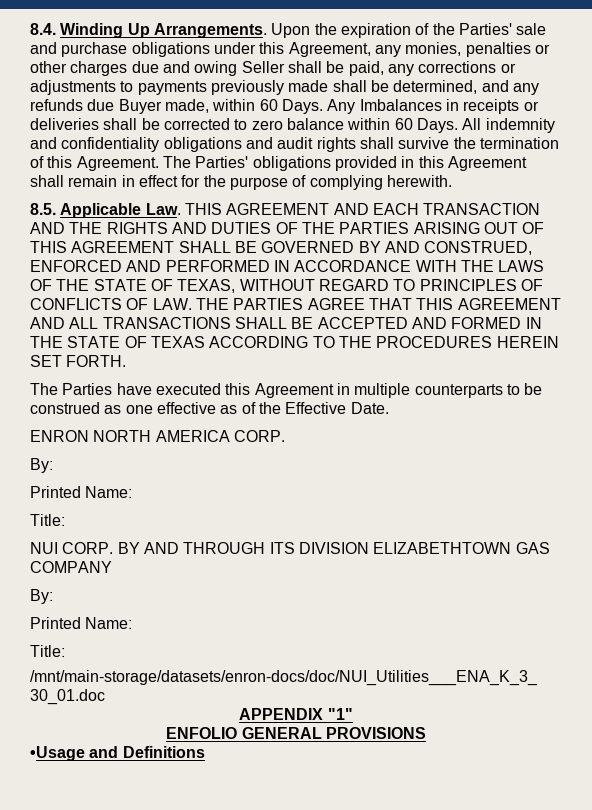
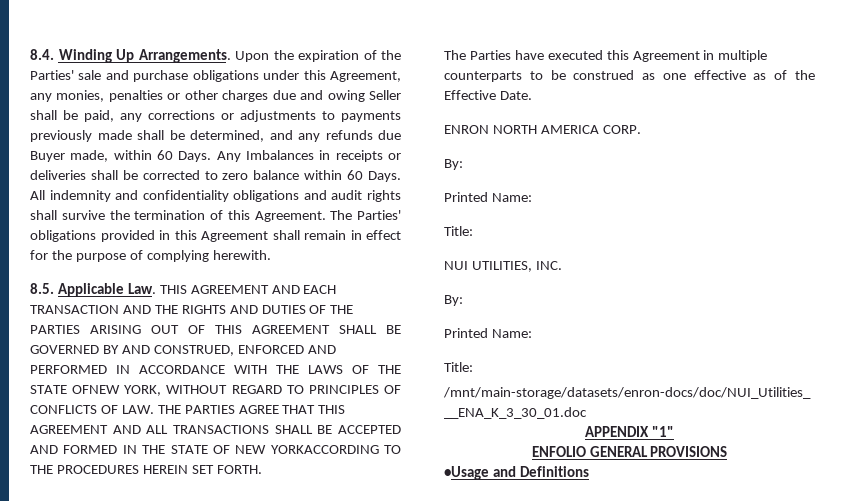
[150,279,236,293] OF TEXAS, -> [72,385,162,396] OFNEW YORK,
[150,336,309,348] TEXAS ACCORDING -> [235,445,379,454] NEW YORKACCORDING
[62,542,550,554] [30,561,112,573] CORP. BY AND THROUGH ITS DIVISION ELIZABETHTOWN GAS COMPANY -> [471,261,562,272] UTILITIES, INC.

